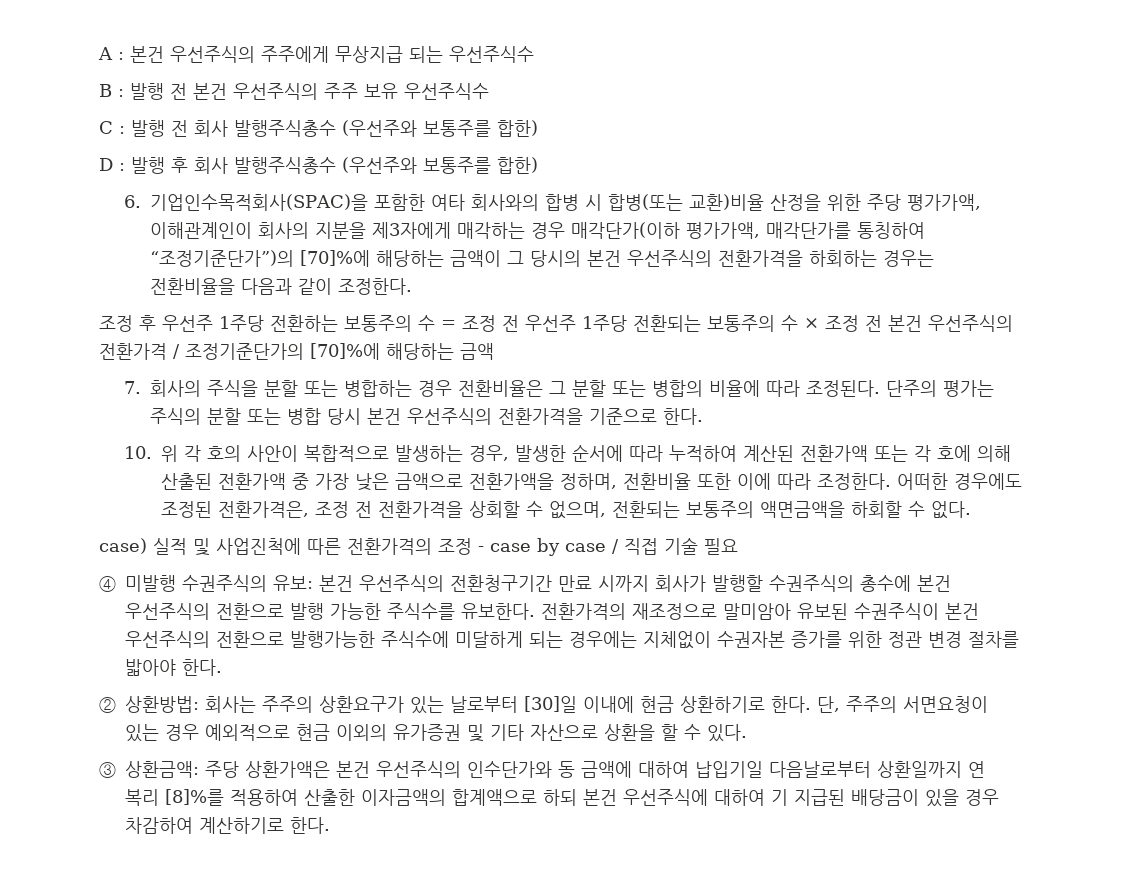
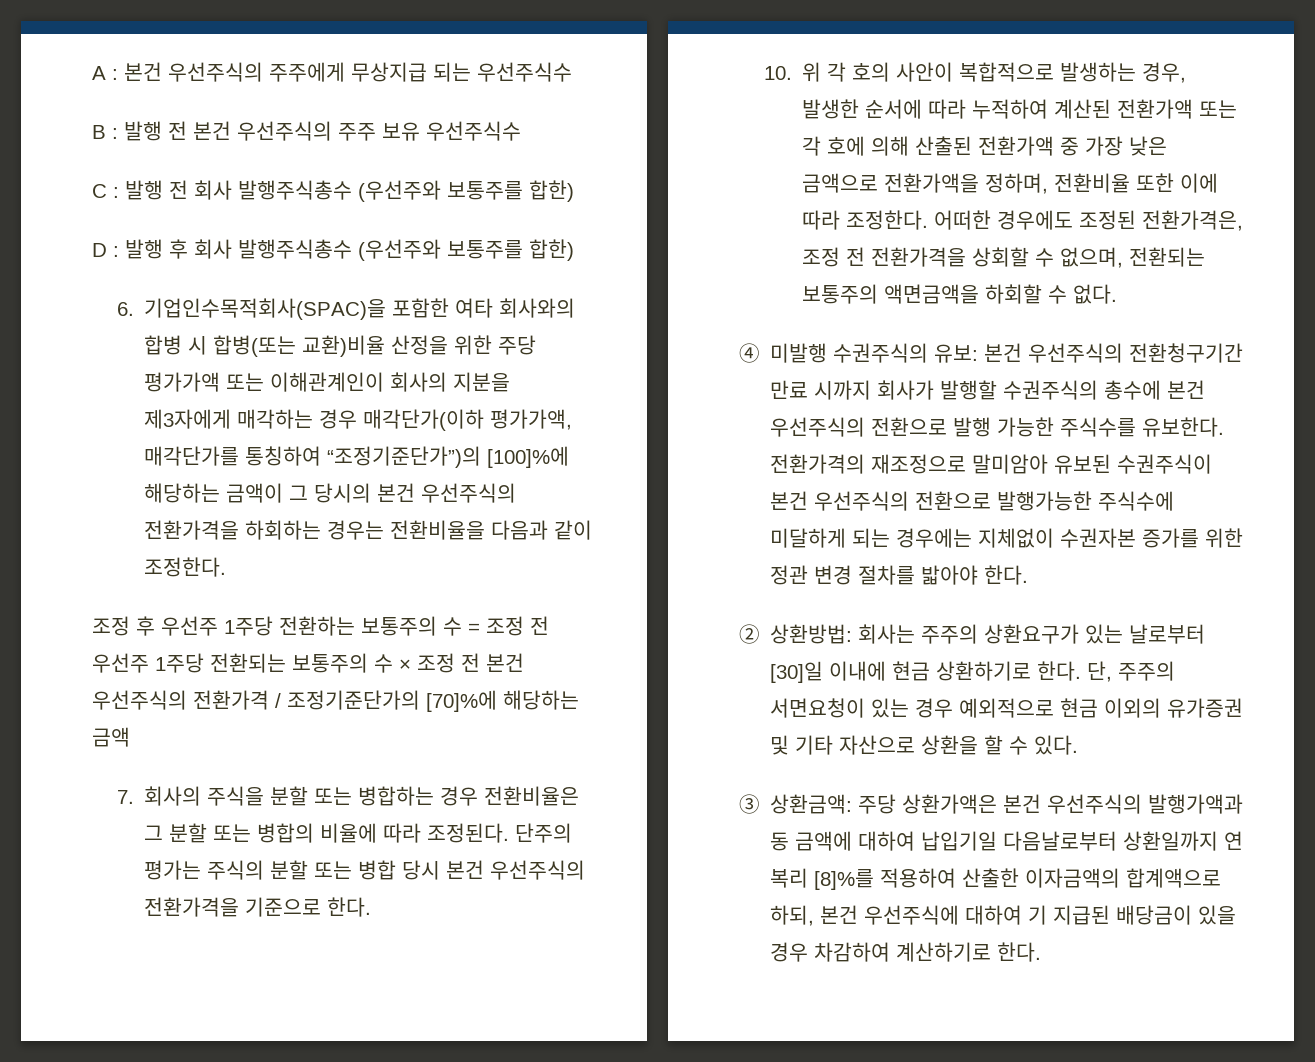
[906,194,981,211] 평가가액, -> [144,372,265,392] 평가가액 또는
[299,250,370,267] [70]%에 -> [487,446,570,468] [100]%에
[99,537,738,556] // case) 실적 및 사업진척에 따른 전환가격의 조정 - case by case / 직접 기술 필요 -> (1118, 294) none
[467,761,552,778] 인수단가와 -> [1148,794,1244,814] 발행가액과
[543,789,577,806] 하되 -> [770,905,815,926] 하되,

